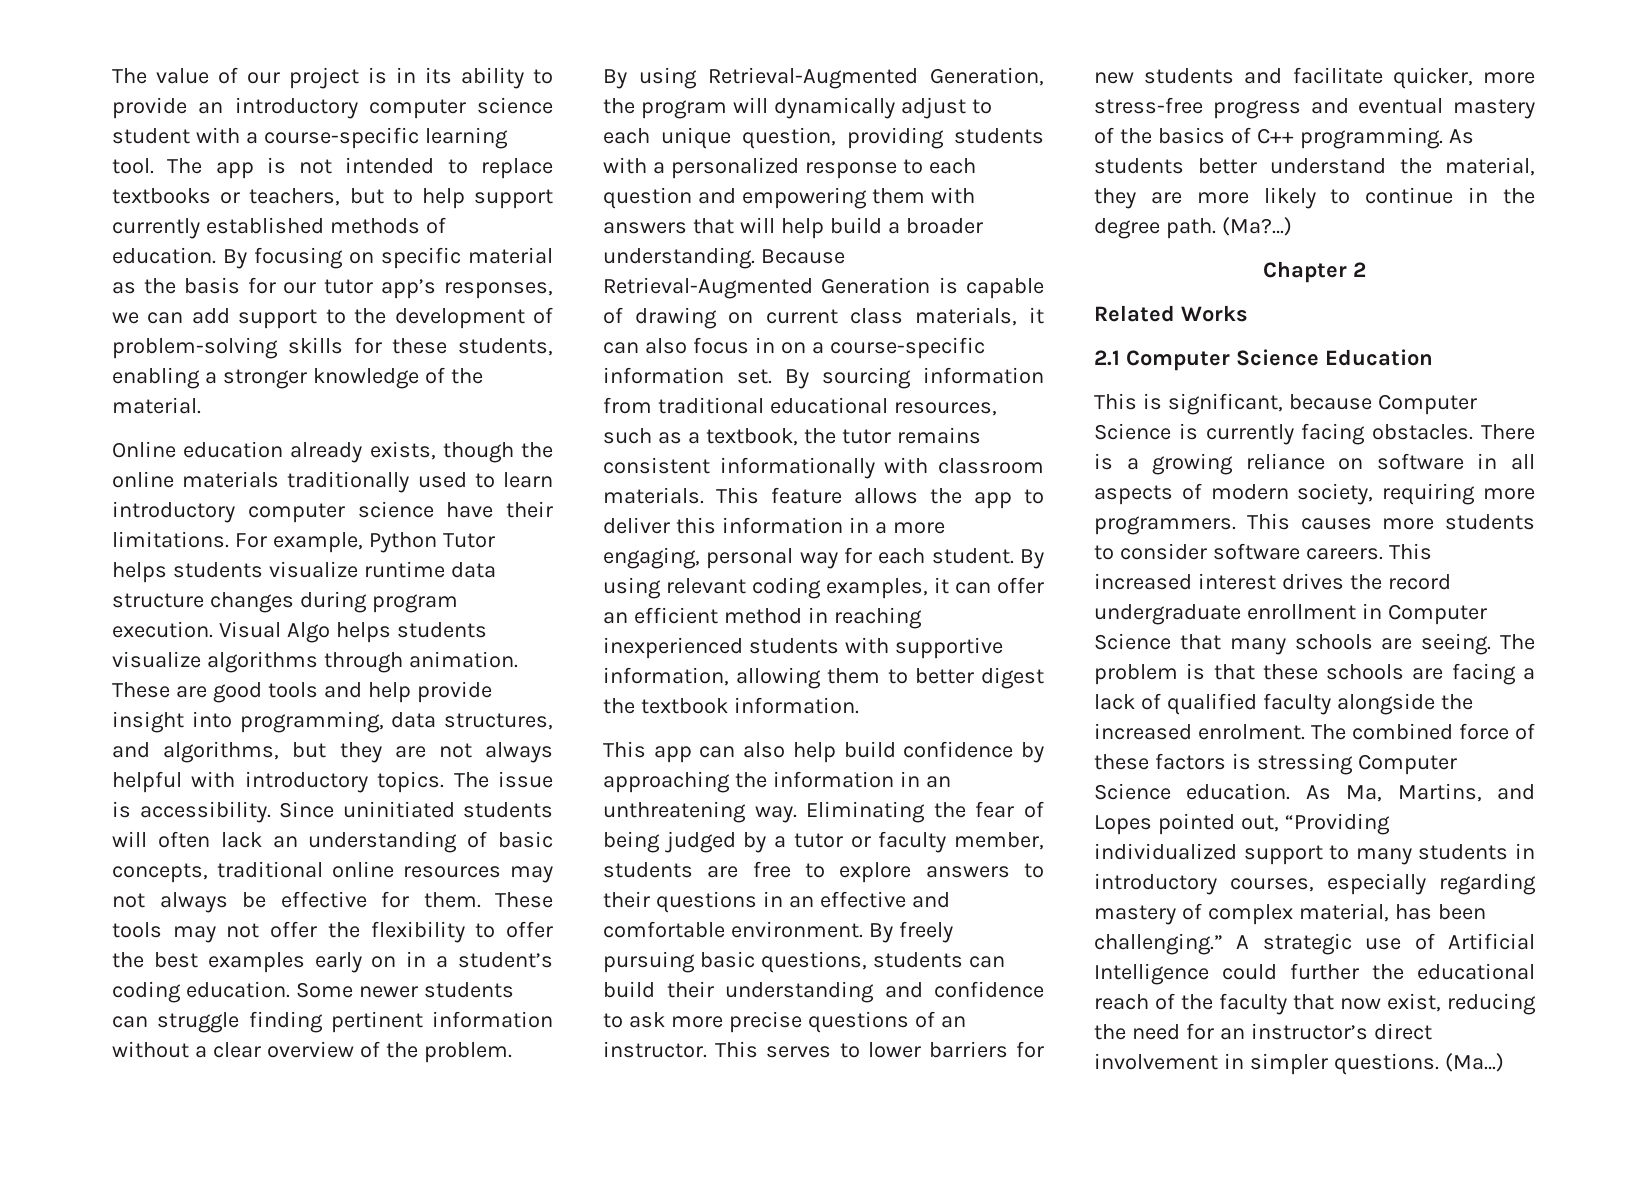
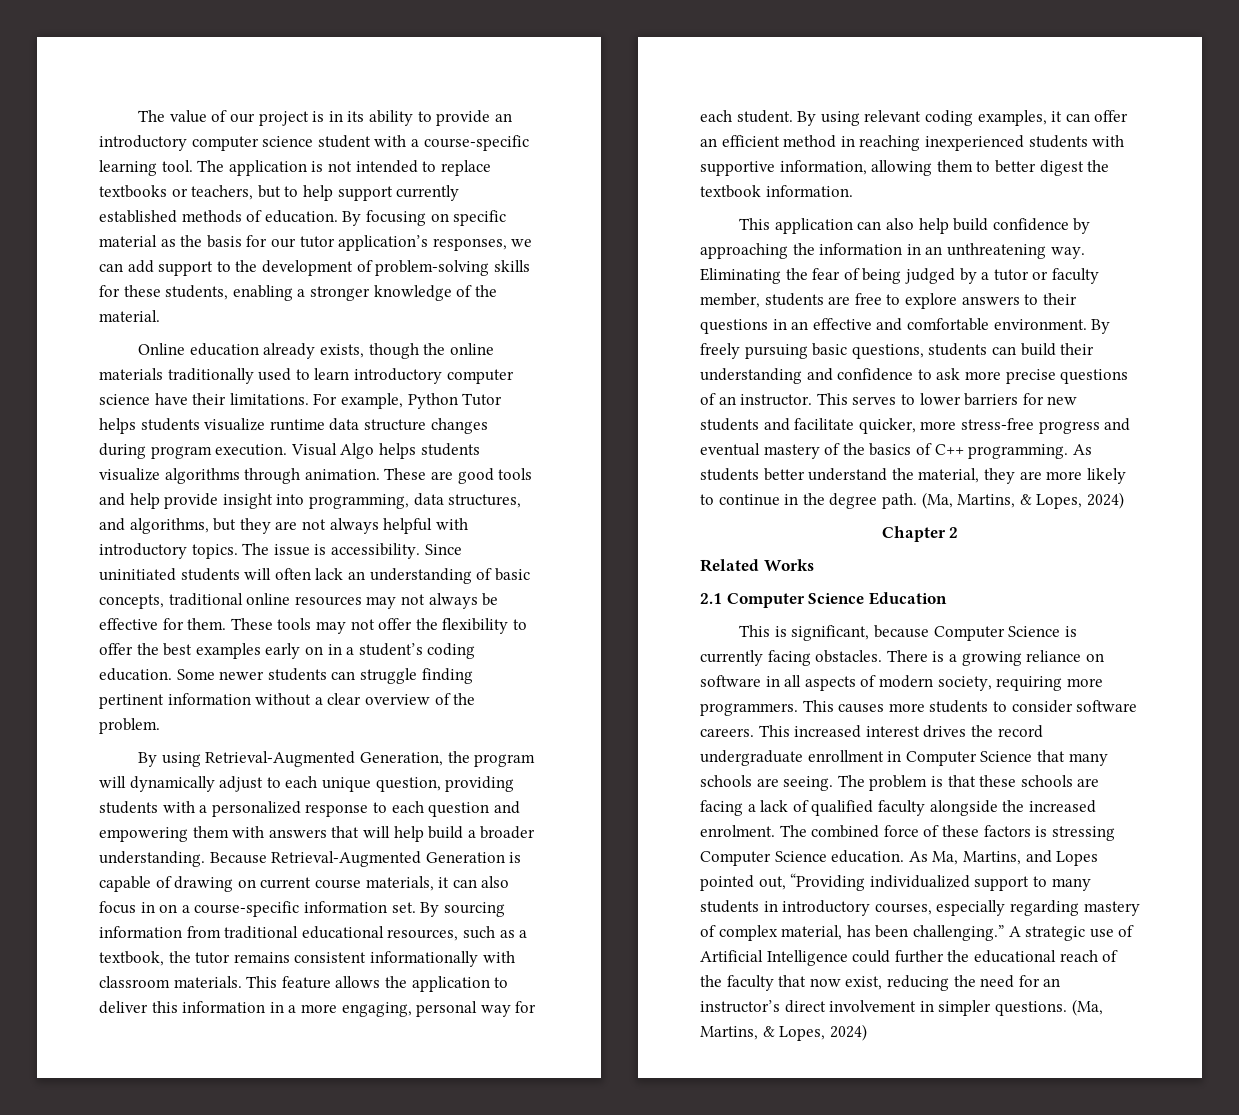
[215,162,254,179] app -> [228,160,307,176] application
[381,279,437,299] app’s -> [338,235,429,251] application’s
[849,308,903,324] class -> [314,879,361,889] course
[974,492,1012,509] app -> [411,976,490,992] application
[653,746,692,763] app -> [774,218,853,234] application
[1221,217,1292,236] (Ma?…) -> [921,492,1124,509] (Ma, Martins, & Lopes, 2024)
[1444,1053,1504,1072] (Ma…) -> [1071,999,1103,1016] [700,1024,867,1041] (Ma, Martins, & Lopes, 2024)

